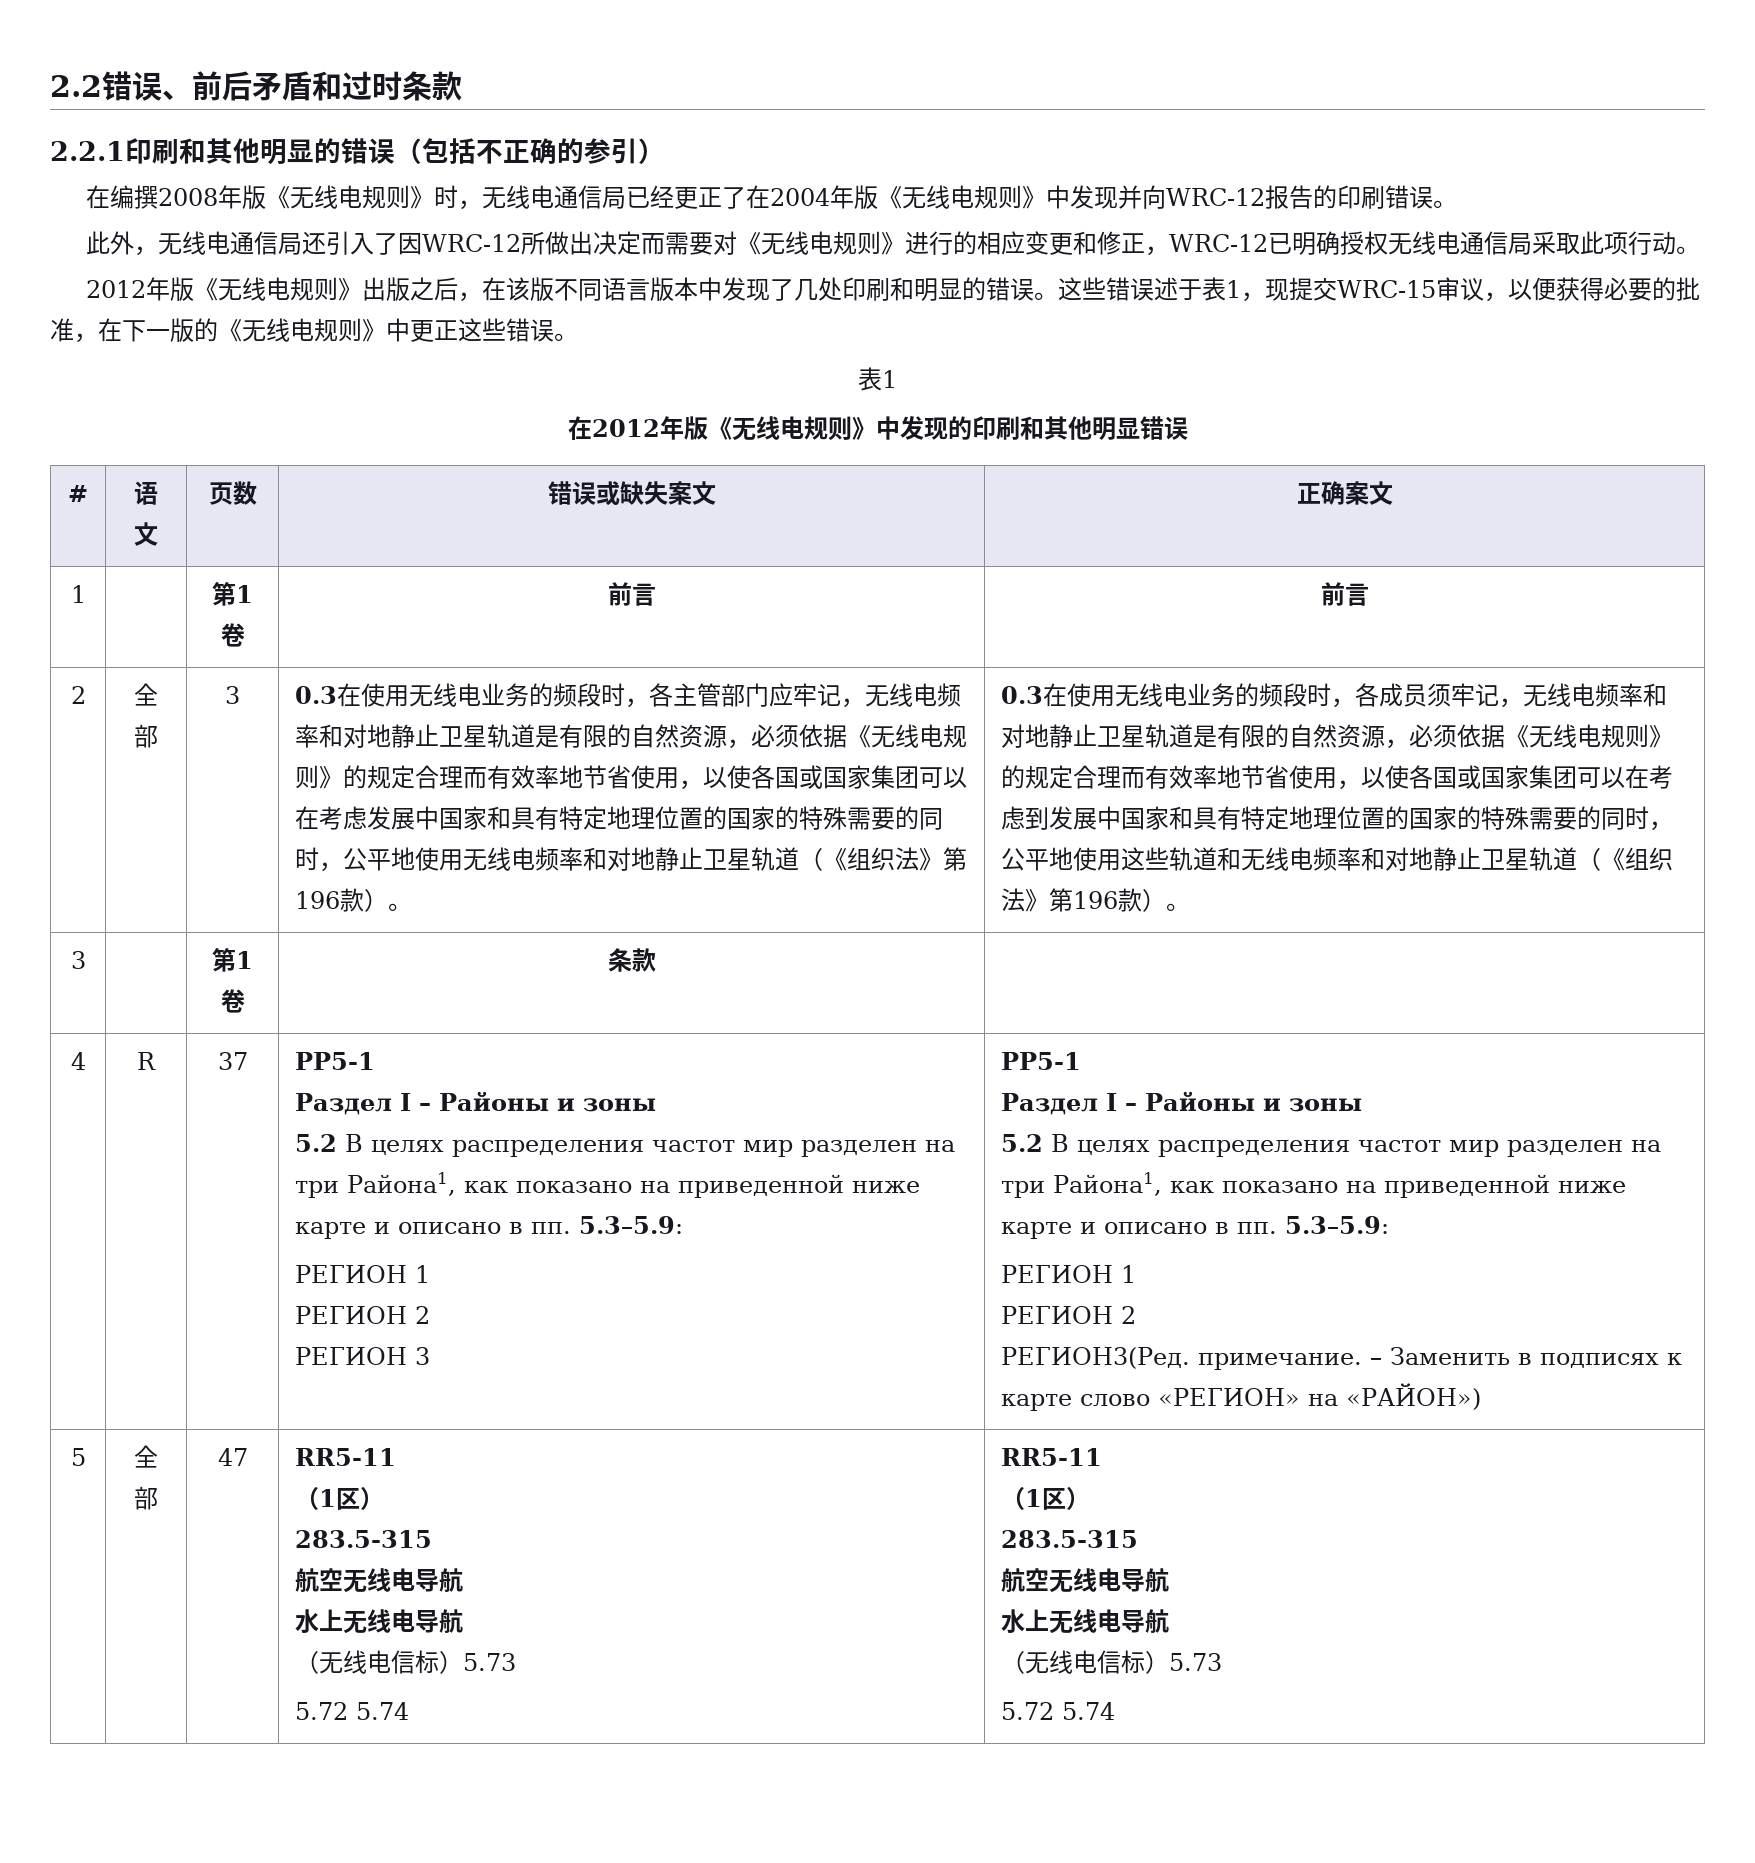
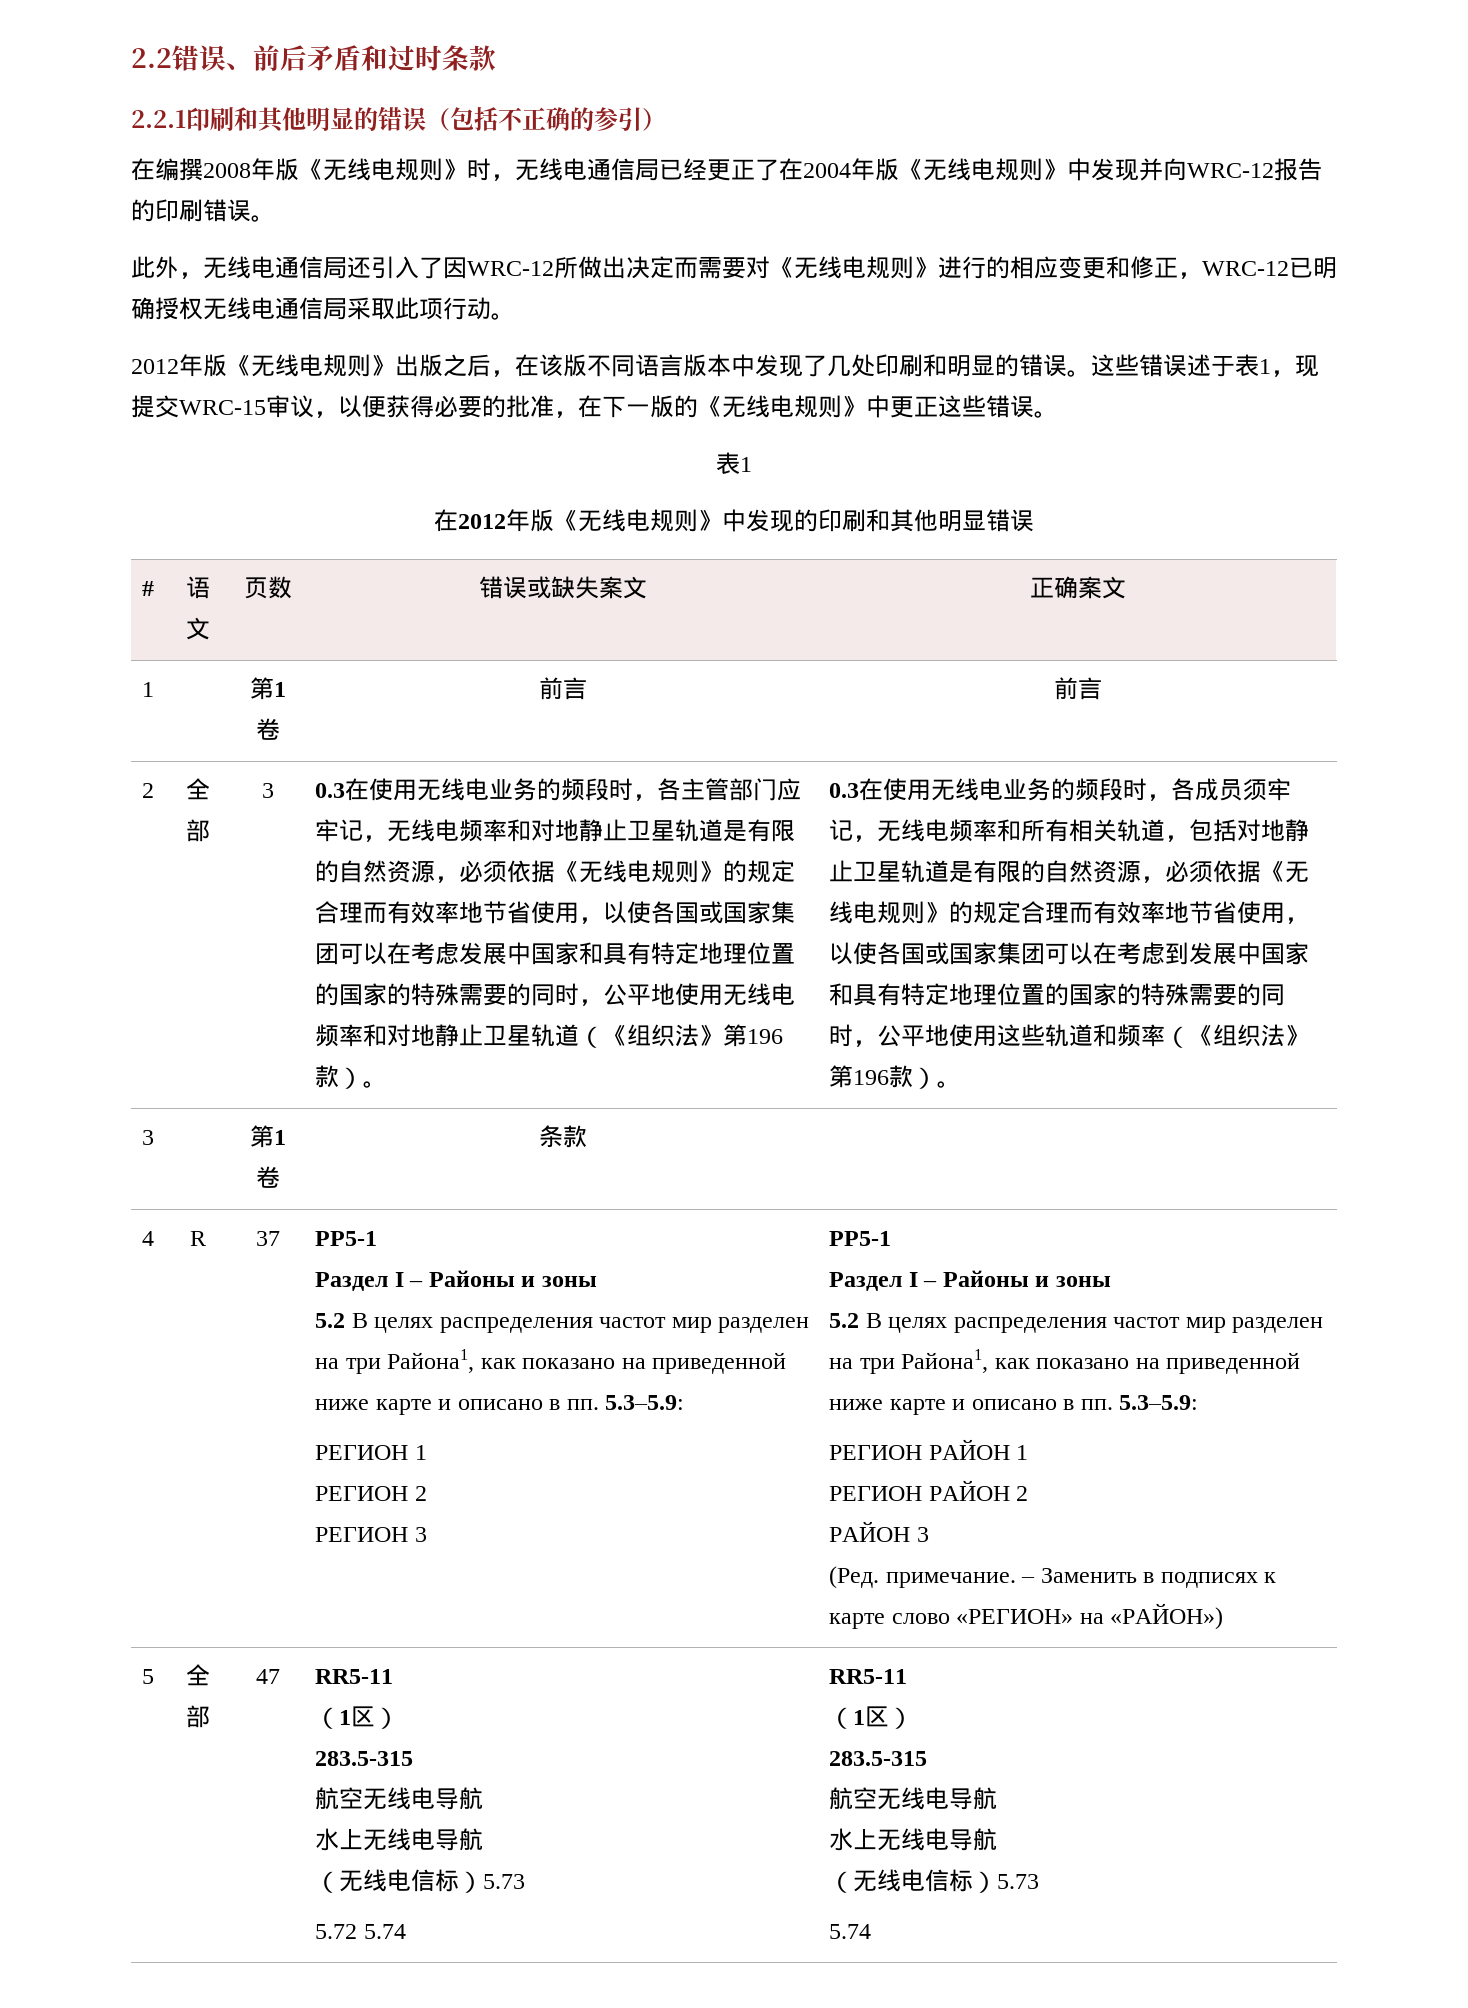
(1668, 695) none -> [1021,819,1238,842] 所有相关轨道，包括
[1241,847,1578,871] 无线电频率和对地静止卫星轨道 -> [1117,1024,1166,1047] 频率
[1121,1265,1137,1283] [1001,1306,1137,1324] [1001,1347,1191,1369] 1 // РЕГИОН 2 // РЕГИОН3(Ред. -> [928,1439,1029,1460] [829,1480,1029,1501] [829,1521,929,1542] [829,1566,880,1589] РАЙОН 1 // РЕГИОН РАЙОН 2 // РАЙОН 3 // (Ред.
[1001,1702,1055,1720] 5.72 -> (1040, 1881) none

